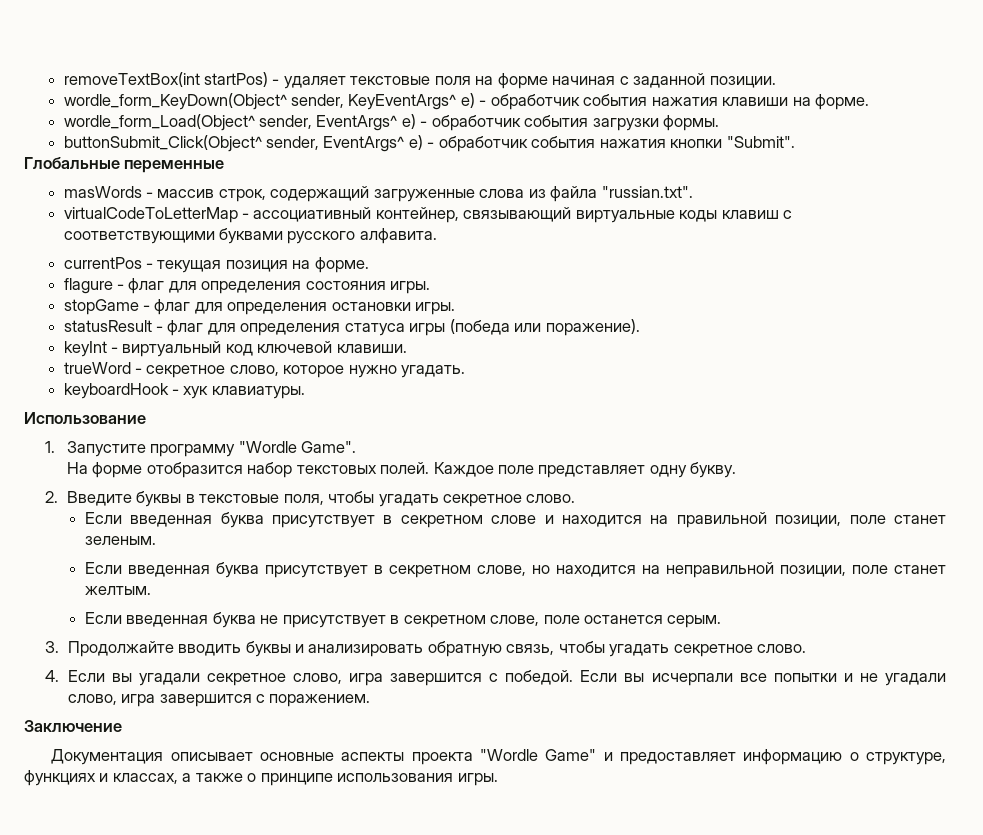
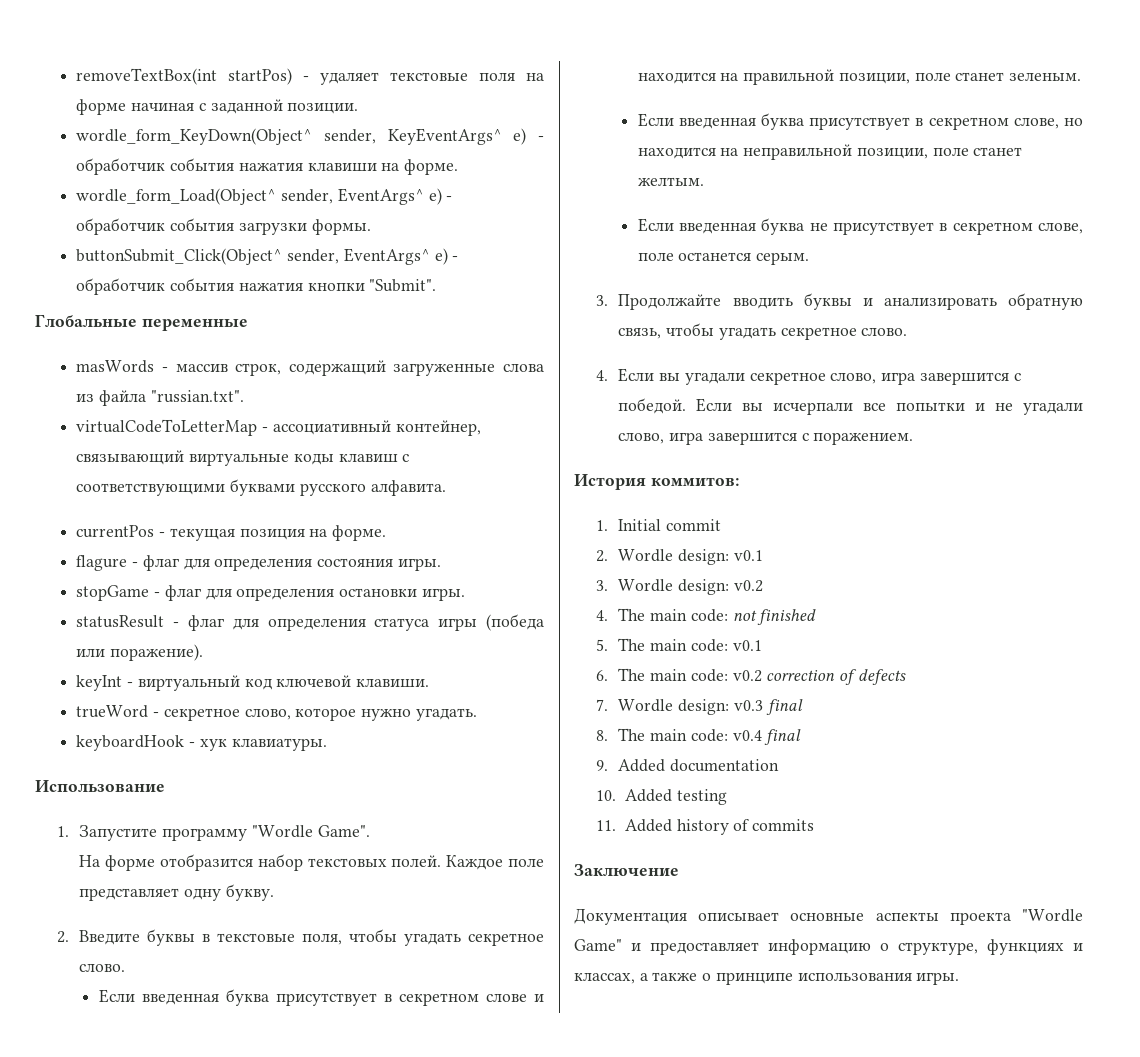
(371, 700) none -> [574,474,739,490] [596,519,722,531] [596,549,763,565] [596,579,763,595] [596,608,817,625] [596,638,762,652] [596,668,906,685] [596,699,803,715] [596,728,802,745] [596,759,780,772] [596,789,727,805] [596,819,815,835] // История коммитов: // 1. Initial commit // 2. Wordle design: v0.1 // 3. Wordle design: v0.2 // 4. The main code: not finished // 5. The main code: v0.1 // 6. The main code: v0.2 correction of defects // 7. Wordle design: v0.3 final // 8. The main code: v0.4 final // 9. Added documentation // 10. Added testing // 11. Added history of commits

